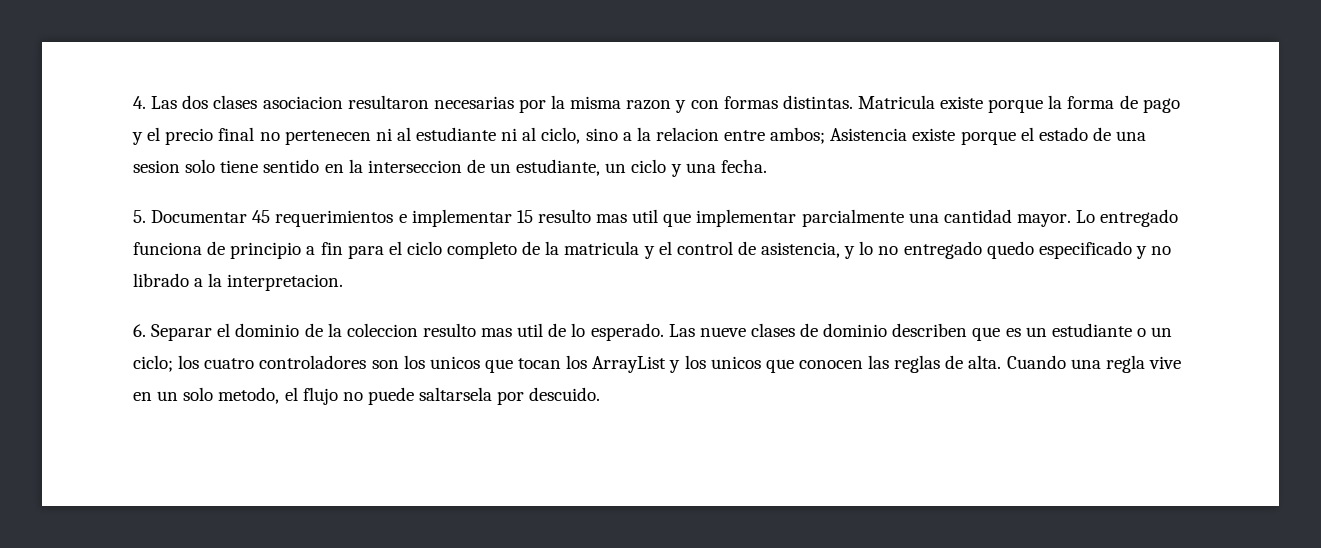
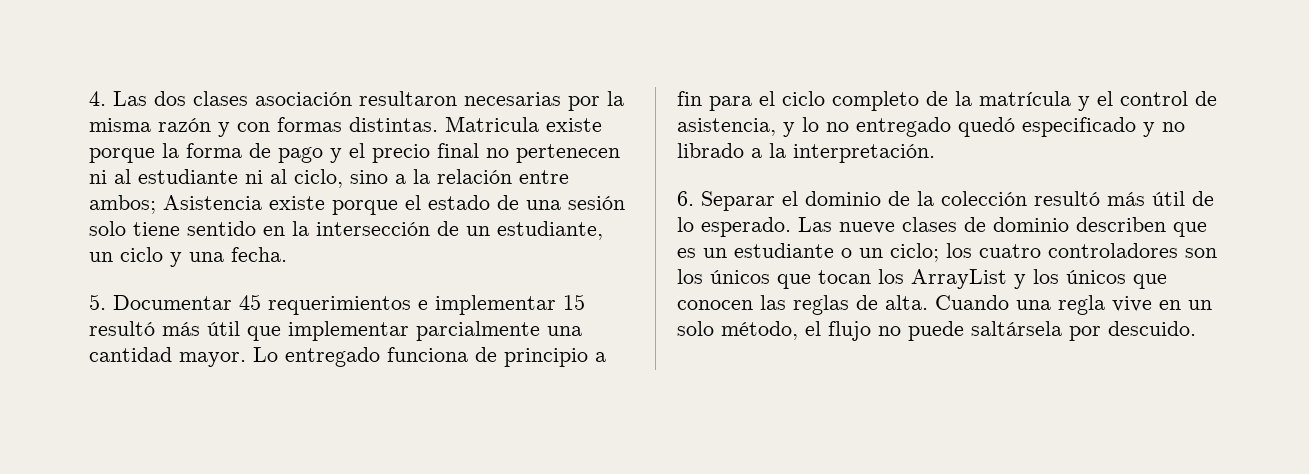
[262,96,343,109] asociacion -> [255,92,352,106] asociación
[626,100,672,110] razon -> [158,118,211,132] razón
[655,127,719,141] relacion -> [437,169,512,184] relación
[133,160,180,173] sesion -> [568,196,625,210] sesión
[367,160,462,173] interseccion -> [316,222,430,236] intersección
[537,209,659,223] resulto mas util -> [89,321,240,336] resultó más útil
[564,241,640,255] matricula -> [979,91,1071,106] matrícula
[986,241,1034,259] quedo -> [958,117,1015,137] quedó
[227,274,344,291] interpretacion. -> [793,144,935,163] interpretación.
[346,323,544,337] coleccion resulto mas util -> [941,191,1185,206] colección resultó más útil
[429,356,480,369] unicos -> [710,270,770,284] únicos
[710,356,761,369] unicos -> [1066,270,1126,284] únicos
[218,387,280,404] metodo, -> [721,321,798,340] método,
[419,387,493,401] saltarsela -> [971,321,1062,336] saltársela

